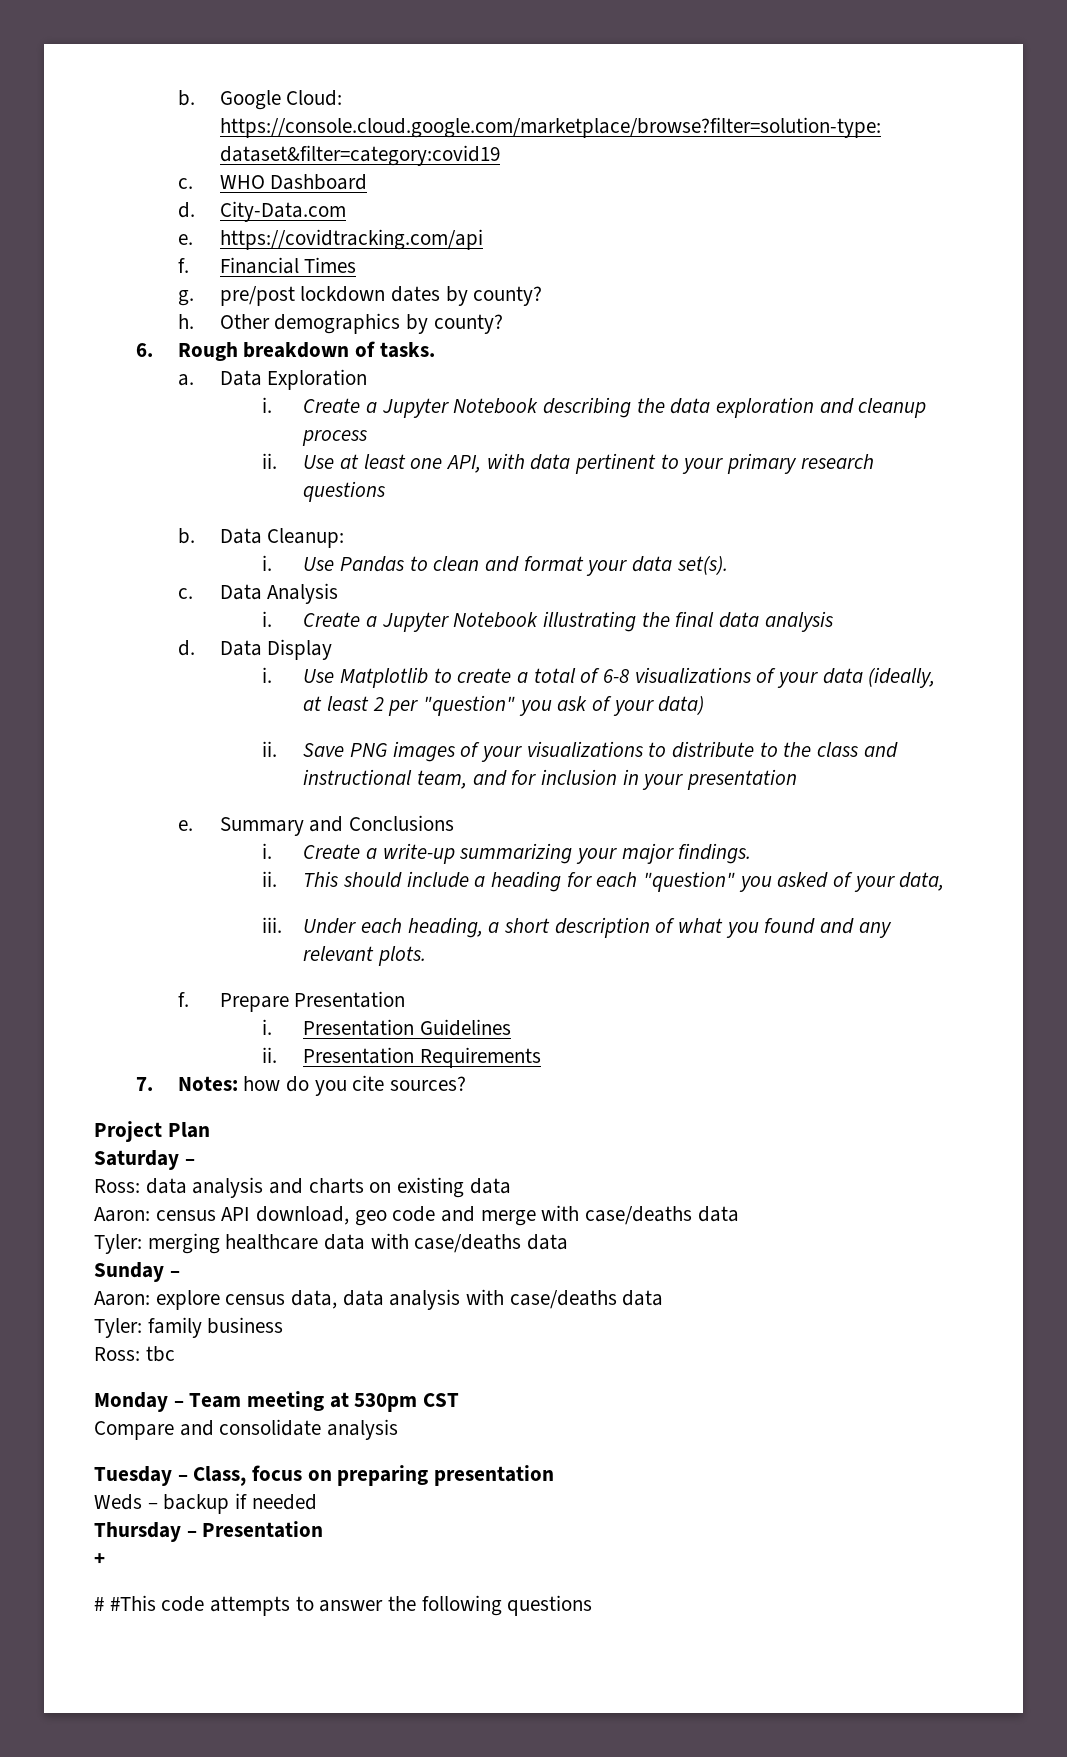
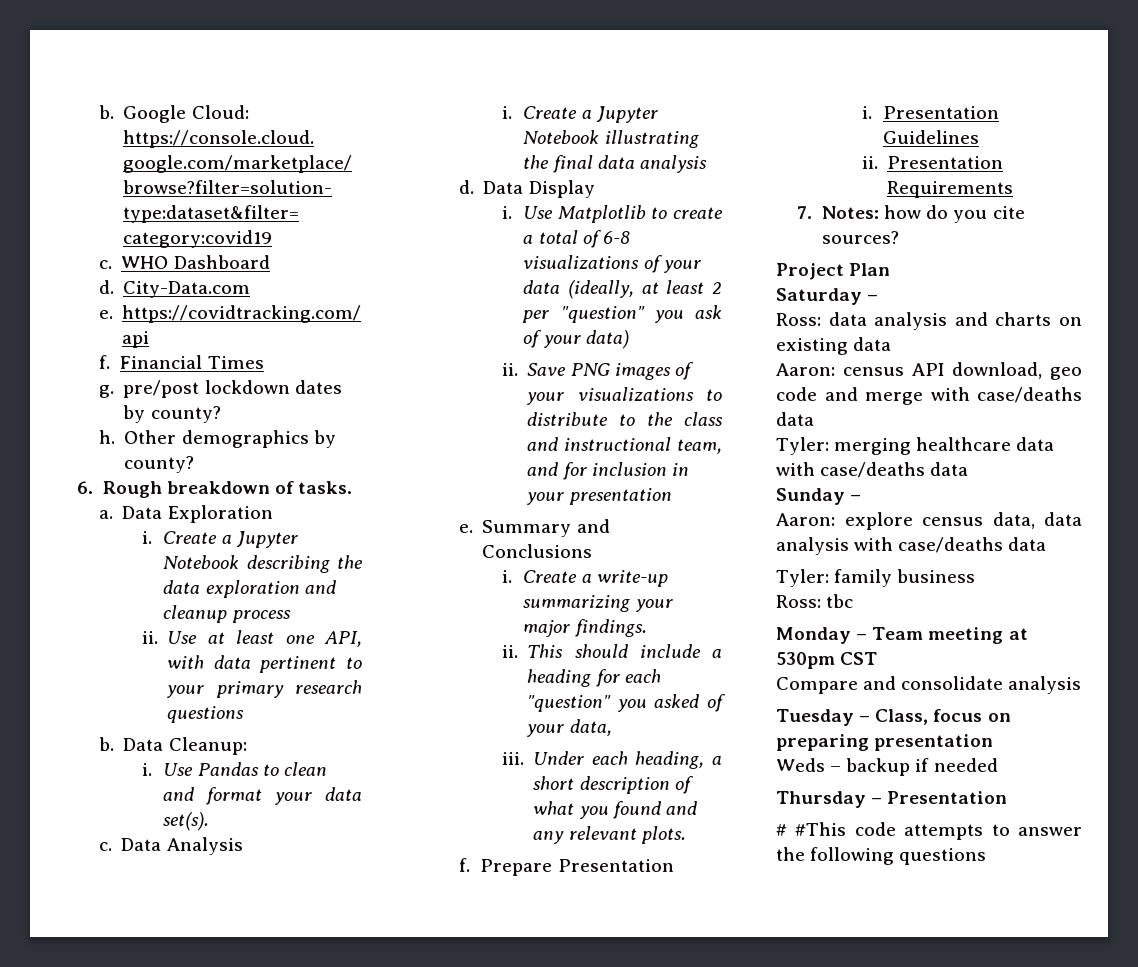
[94,1553,105,1565] // + -> (1008, 797) none

